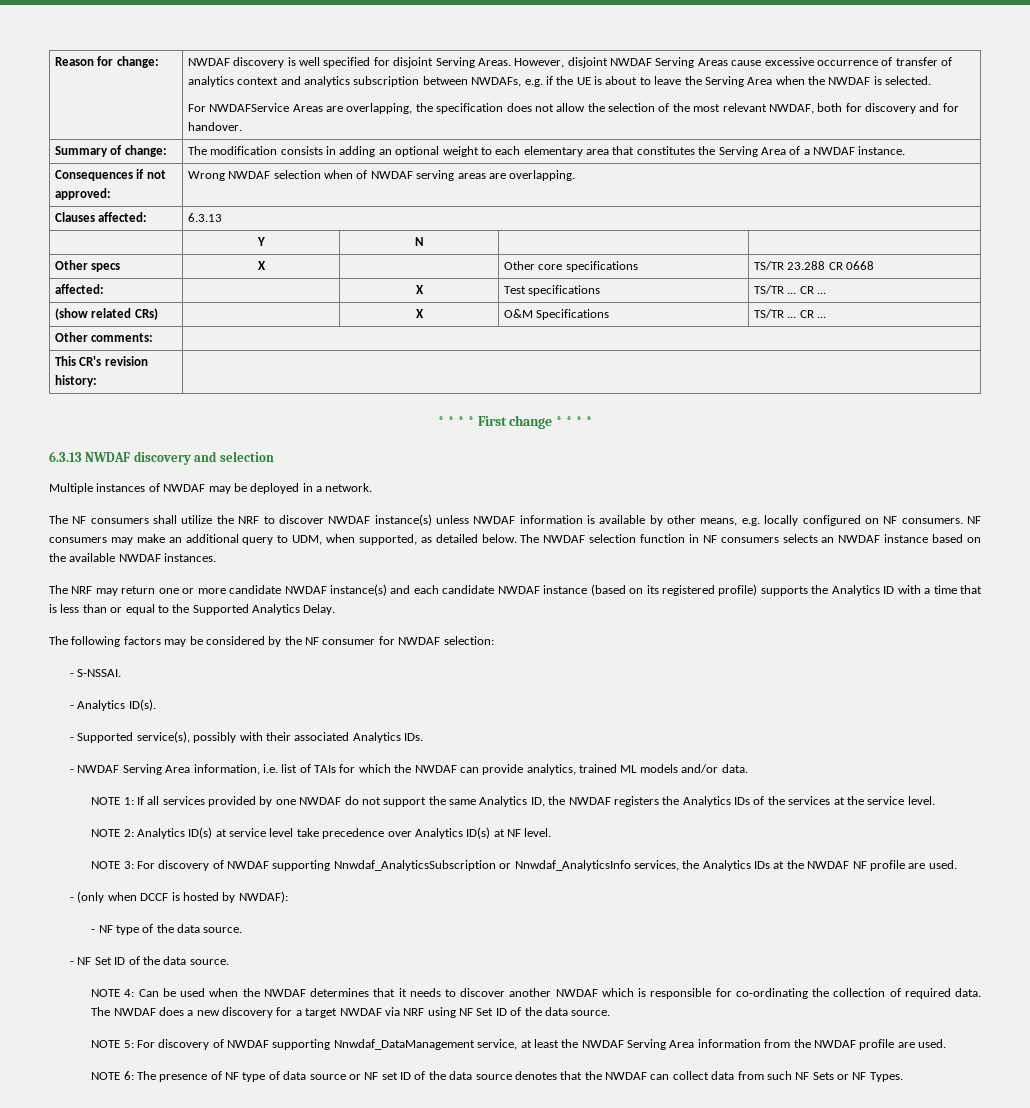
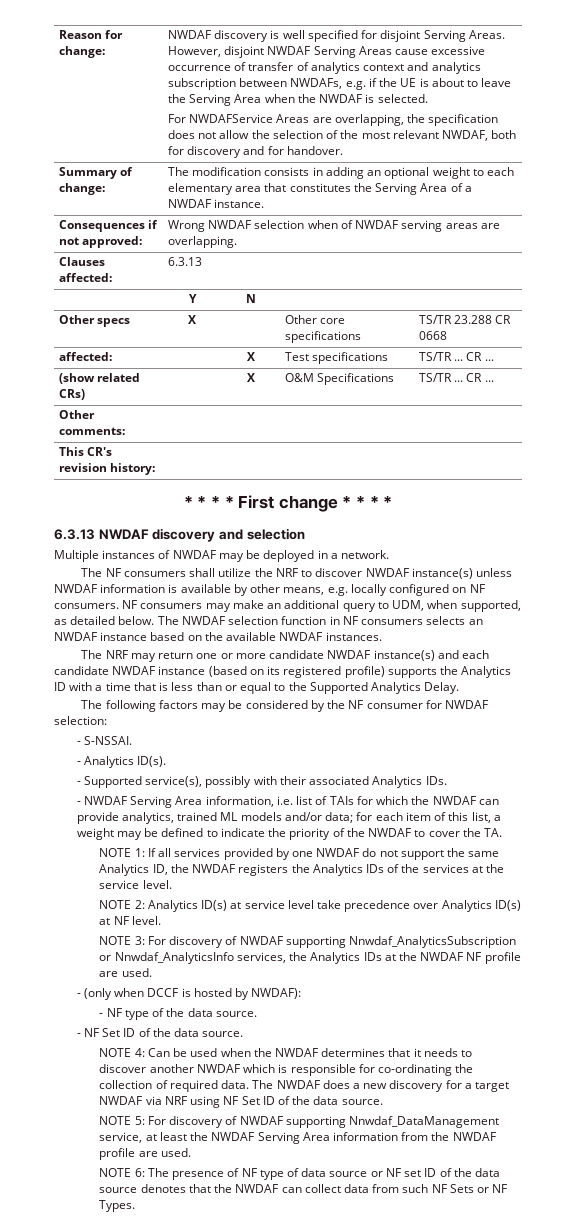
[721,764,748,773] data. -> [325,812,501,823] [76,828,503,840] data; for each item of this list, a weight may be defined to indicate the priority of the NWDAF to cover the TA.

